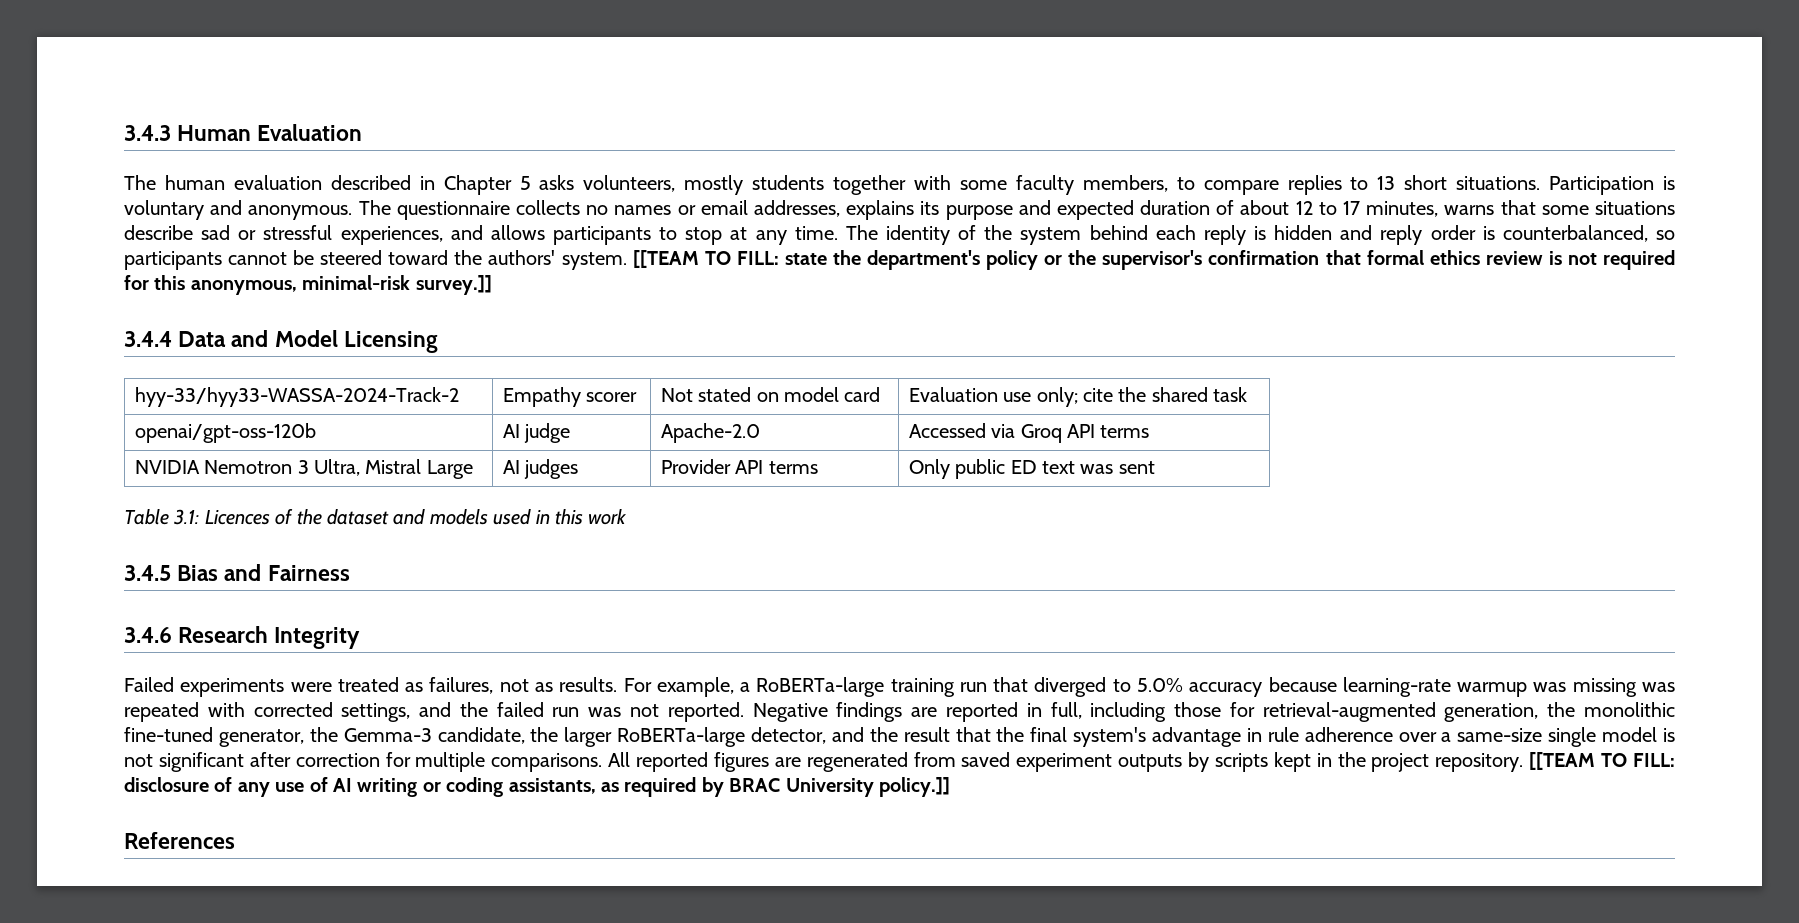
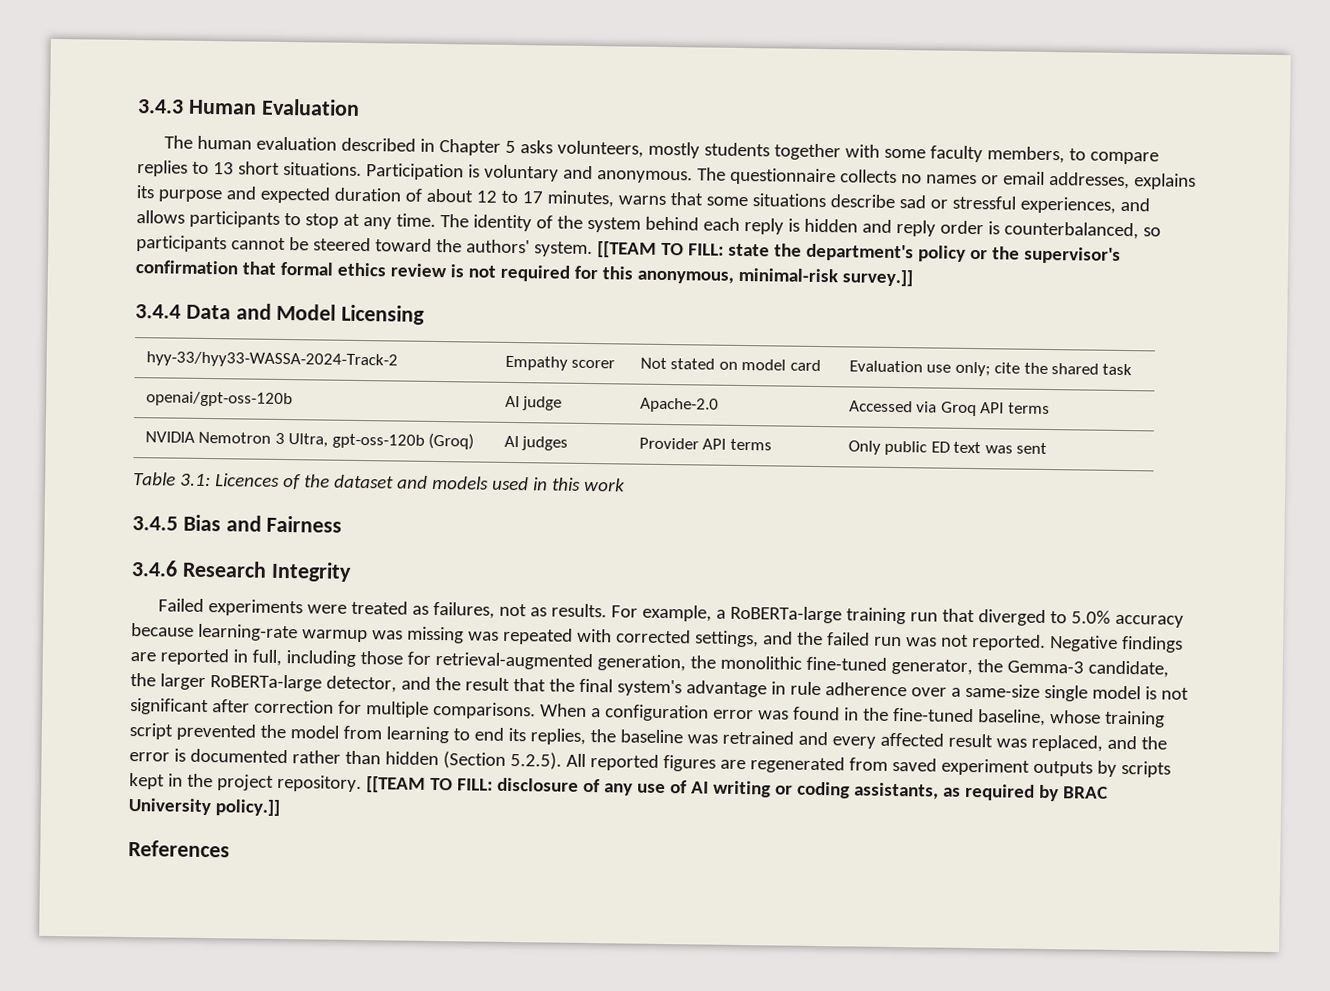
[365,459,473,479] Mistral Large -> [331,432,474,450] gpt-oss-120b (Groq)
(603, 762) none -> [539,703,1165,728] [129,723,1167,752] [129,748,562,770] When a configuration error was found in the fine-tuned baseline, whose training script prevented the model from learning to end its replies, the baseline was retrained and every affected result was replaced, and the error is documented rather than hidden (Section 5.2.5).

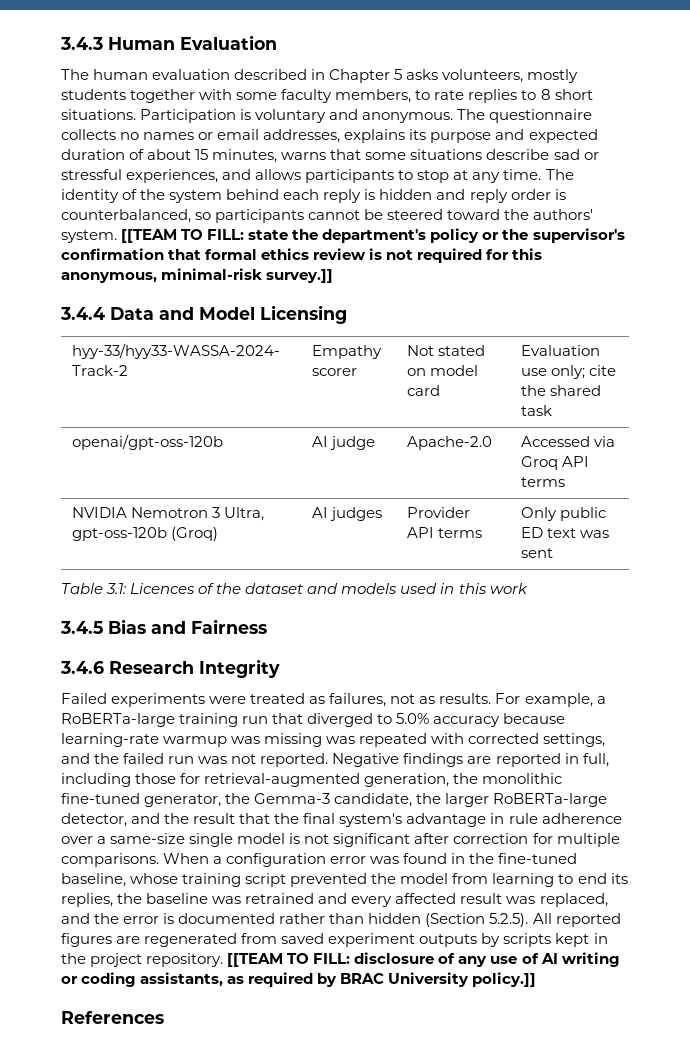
[1090,151,1160,165] compare -> [434,90,465,100] rate
[212,162,234,175] 13 -> [540,89,551,100] 8
[475,190,543,204] 12 to 17 -> [195,149,209,160] 15

